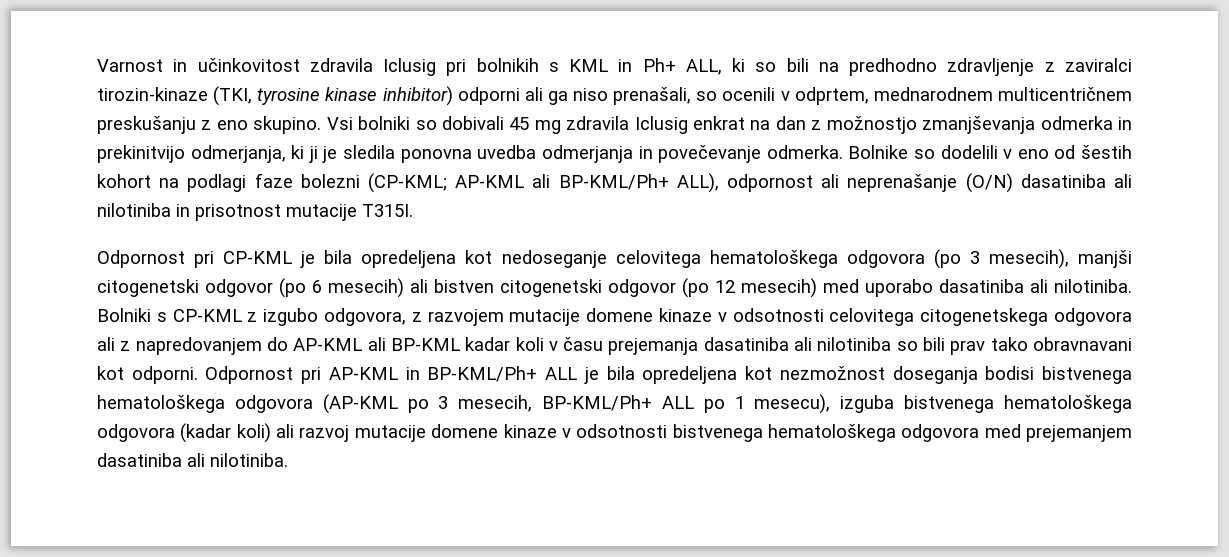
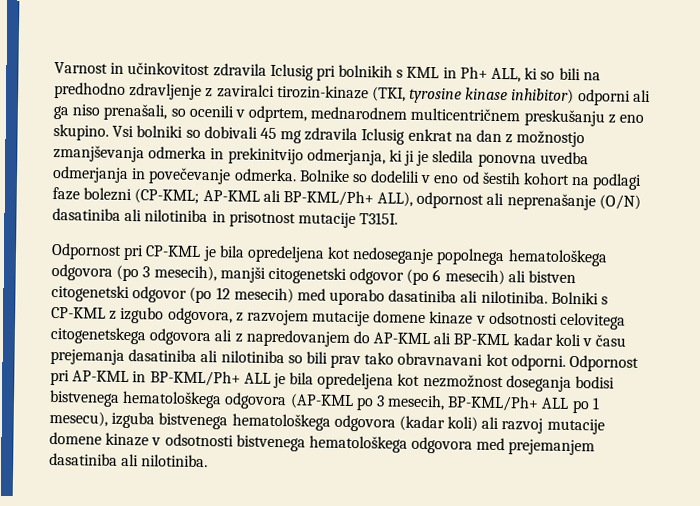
[615,250,701,268] celovitega -> [436,248,506,266] popolnega

